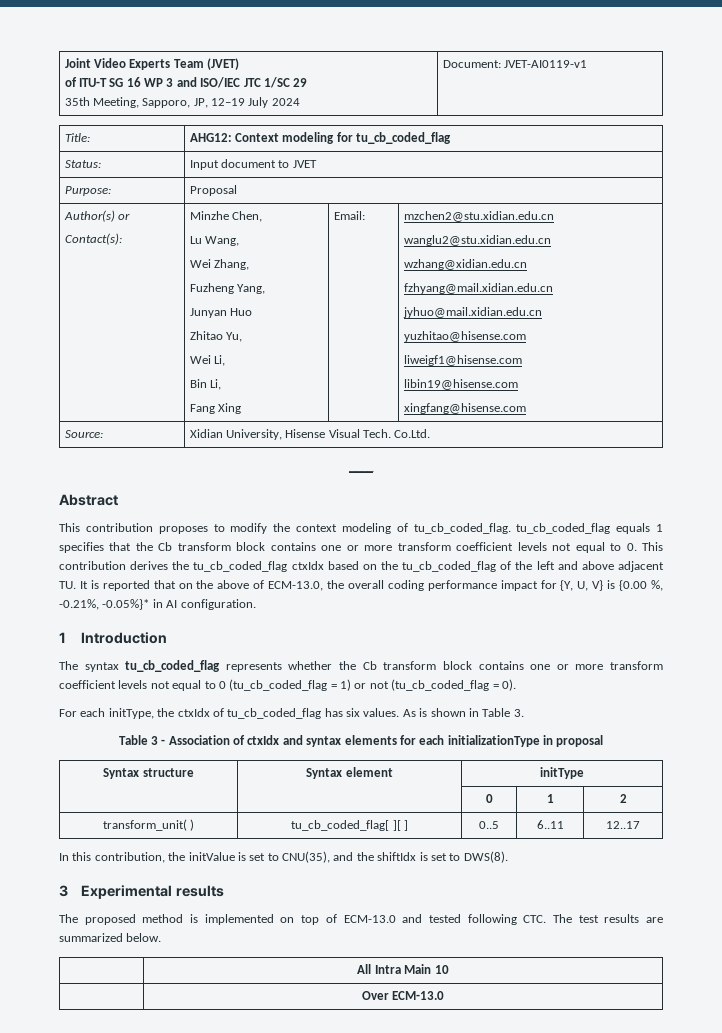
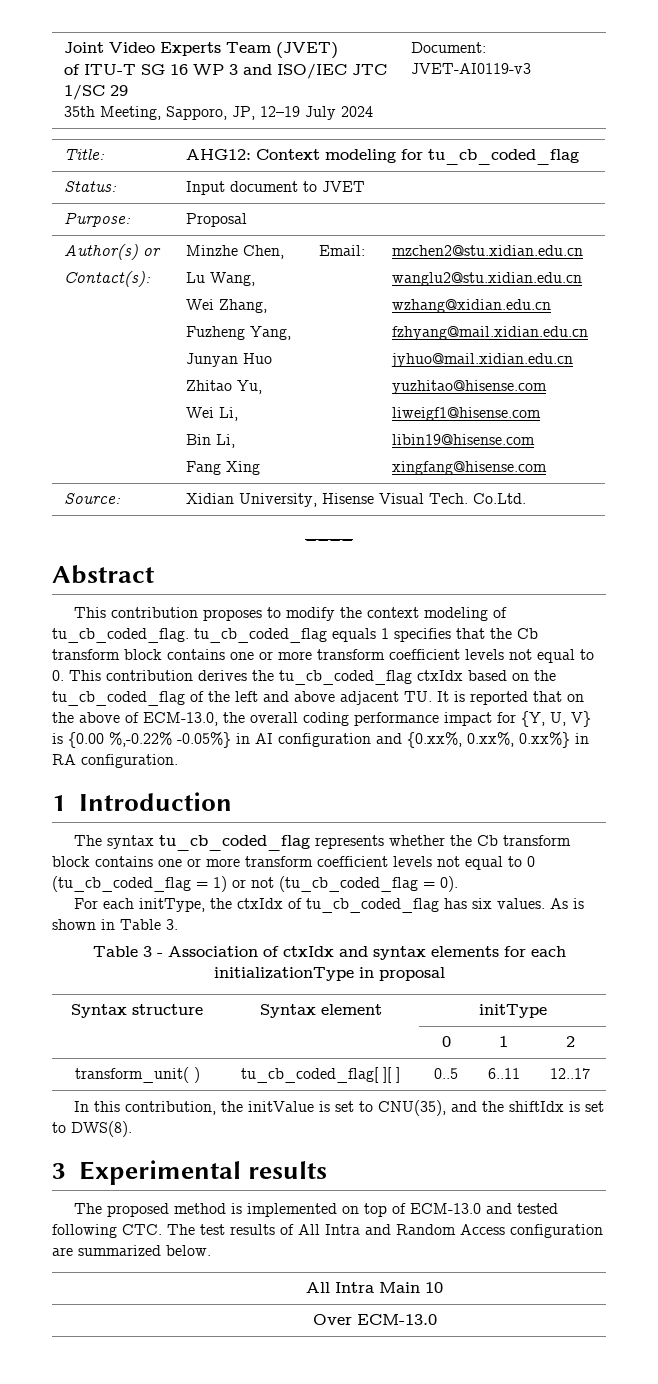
[503,60,587,68] JVET-AI0119-v1 -> [411,63,532,74] JVET-AI0119-v3
[651,580,664,591] [59,599,178,610] %, -0.21%, -0.05%}* in AI -> [109,732,589,748] [52,754,76,765] %,-0.22% -0.05%} in AI configuration and {0.xx%, 0.xx%, 0.xx%} in RA
(640, 918) none -> [280,1224,603,1238] of All Intra and Random Access configuration

